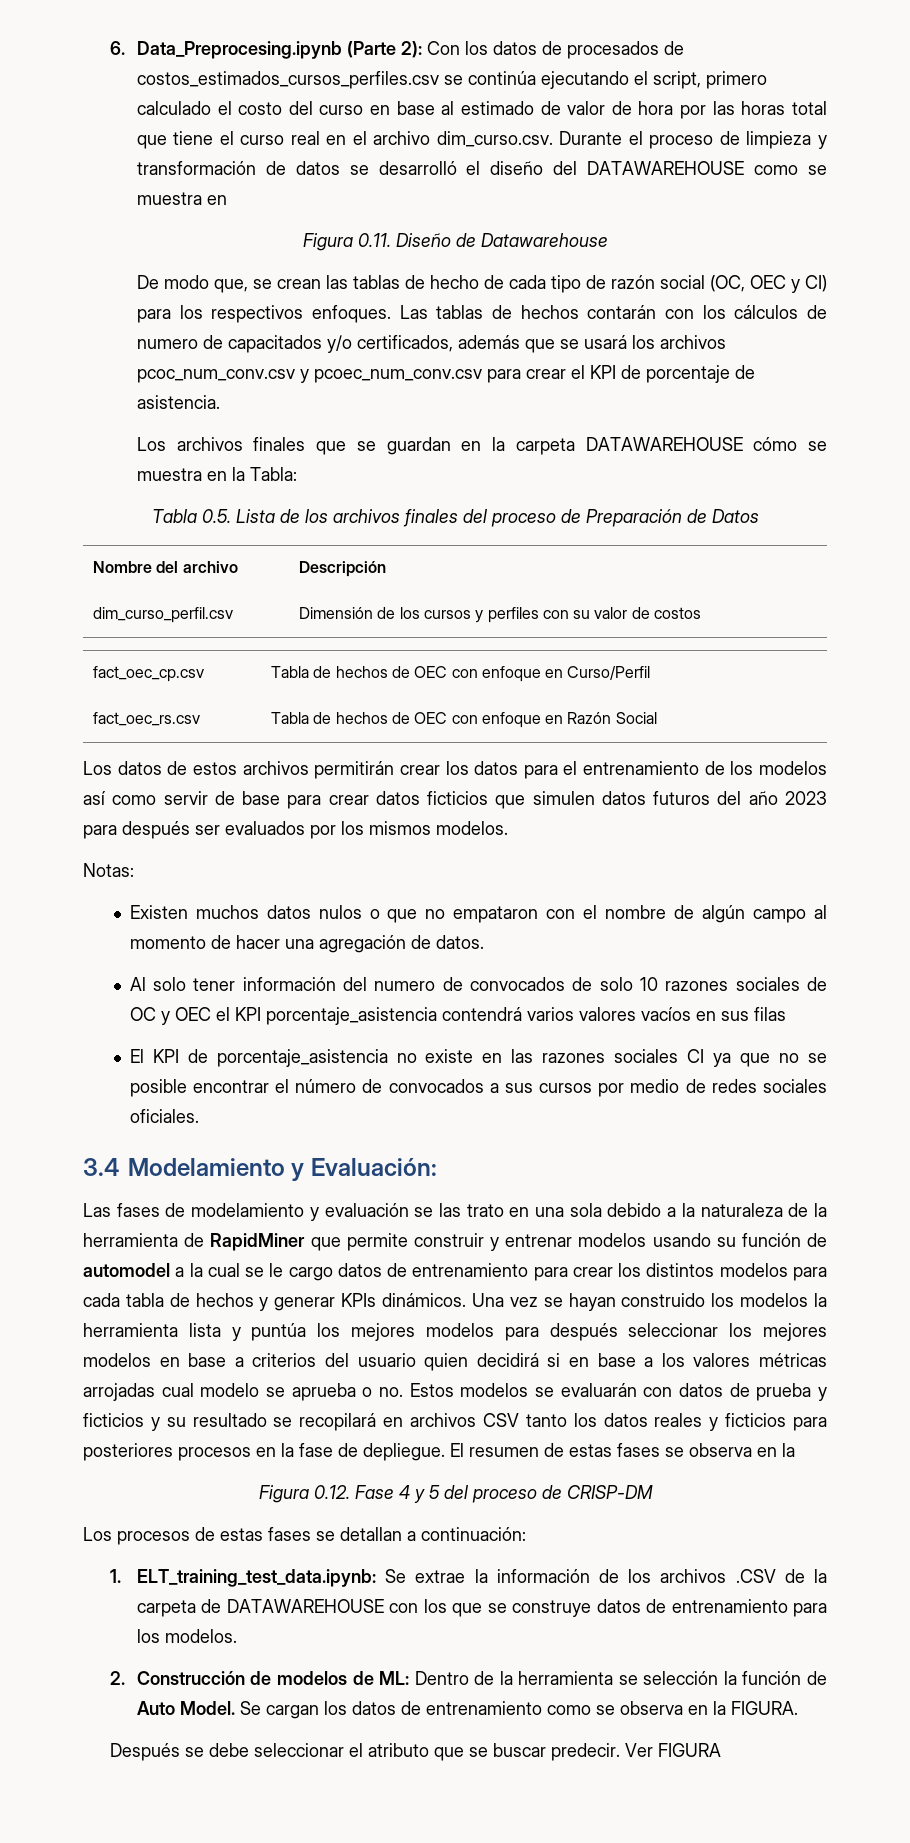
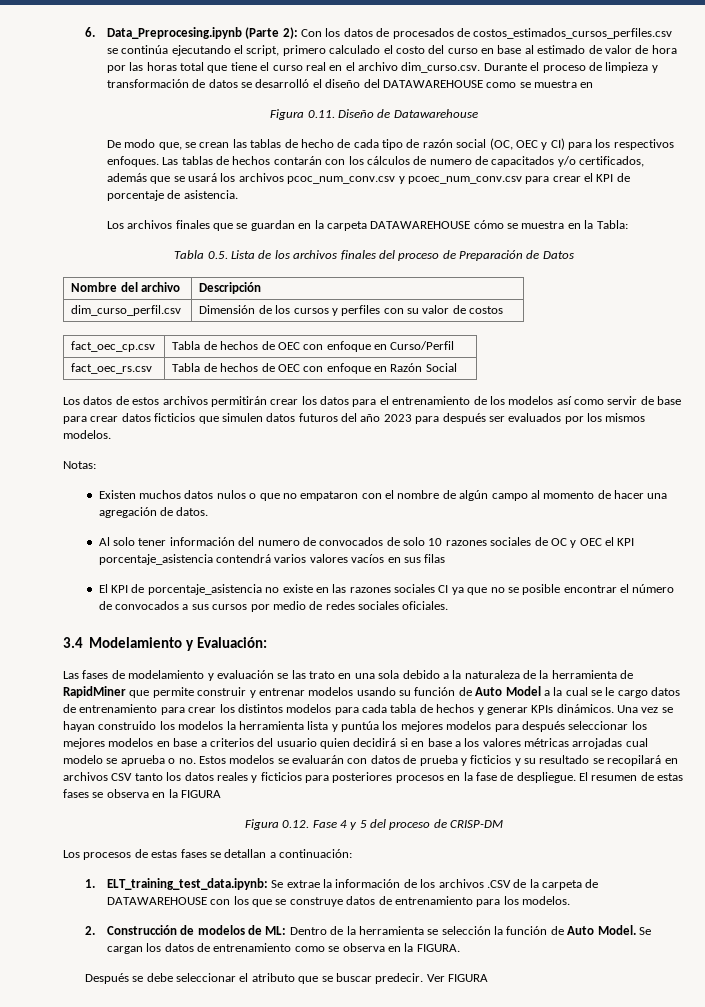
[83,1263,170,1277] automodel -> [475,686,541,696] Auto Model
[363,1443,445,1461] depliegue. -> [516,772,576,783] despliegue.
(795, 1450) none -> [180,790,221,798] FIGURA

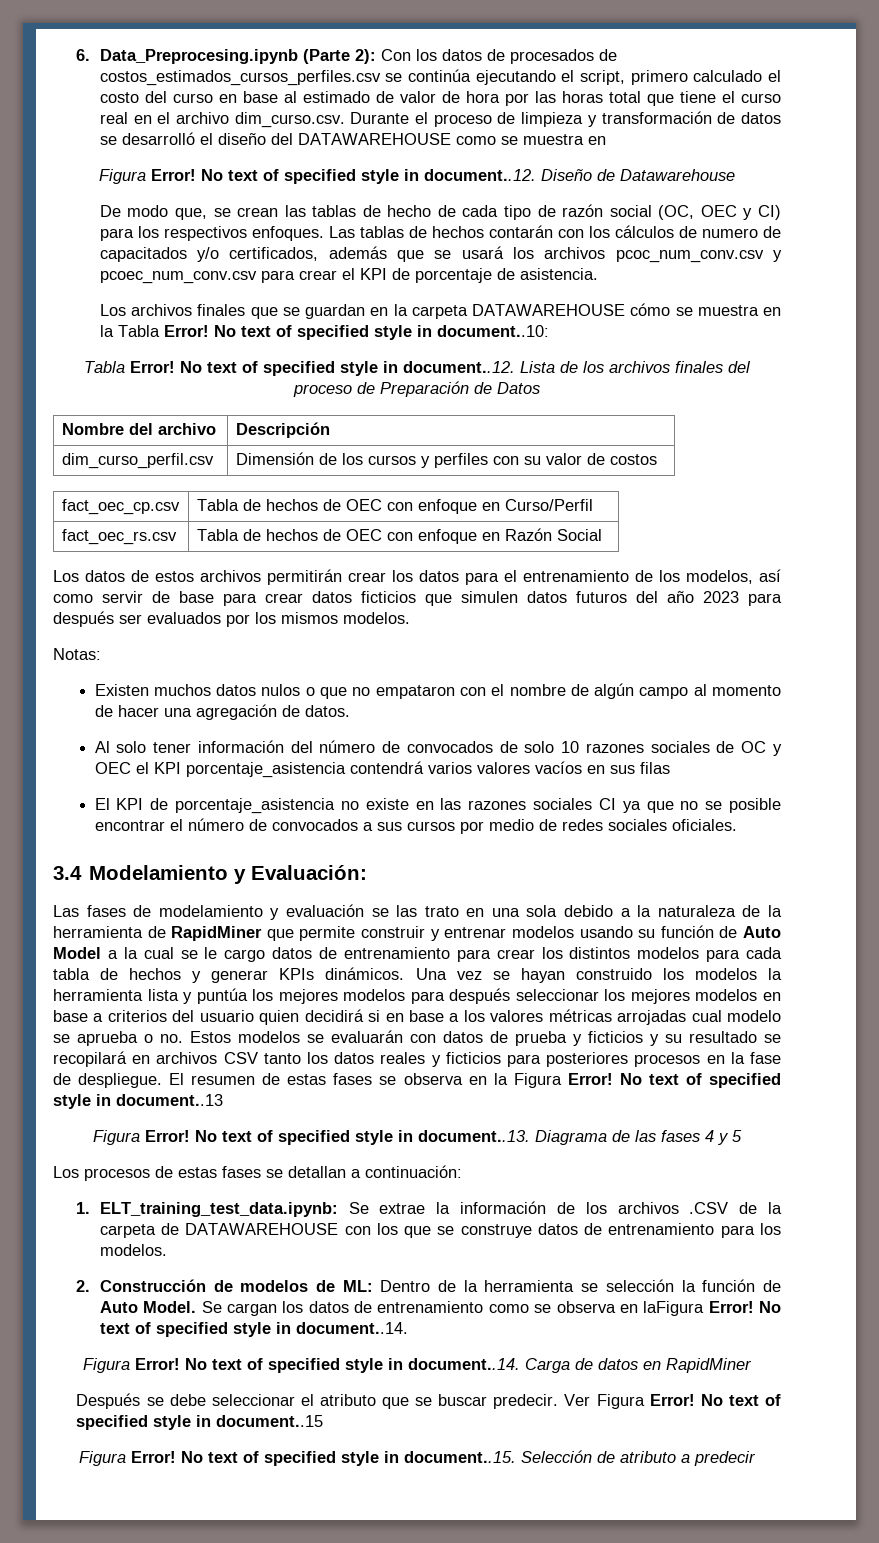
[307,110,335,118] 0.11. -> [151,169,536,184] Error! No text of specified style in document..12.
[596,220,628,229] [174,250,228,259] Tabla: // Tabla 0.5. -> [117,325,549,340] [84,361,515,376] Tabla Error! No text of specified style in document..10: // Tabla Error! No text of specified style in document..12.
[508,396,554,405] modelos -> [686,570,753,584] modelos,
[257,540,300,546] numero -> [319,740,376,753] número
[180,790,221,798] [244,819,337,830] FIGURA // Figura 0.12. Fase -> [513,1073,781,1088] [53,1094,223,1109] [93,1130,700,1145] Figura Error! No text of specified style in document..13 // Figura Error! No text of specified style in document..13. Diagrama de las fases
[370,819,504,830] del proceso de CRISP-DM -> (742, 1136) none
[404,943,460,952] la FIGURA. -> [643,1301,781,1316] [99,1322,408,1337] [83,1358,752,1373] laFigura Error! No text of specified style in document..14. // Figura Error! No text of specified style in document..14. Carga de datos en RapidMiner
[448,974,489,982] FIGURA -> [596,1394,781,1409] [76,1415,324,1430] [79,1450,756,1466] Figura Error! No text of specified style in document..15 // Figura Error! No text of specified style in document..15. Selección de atributo a predecir

